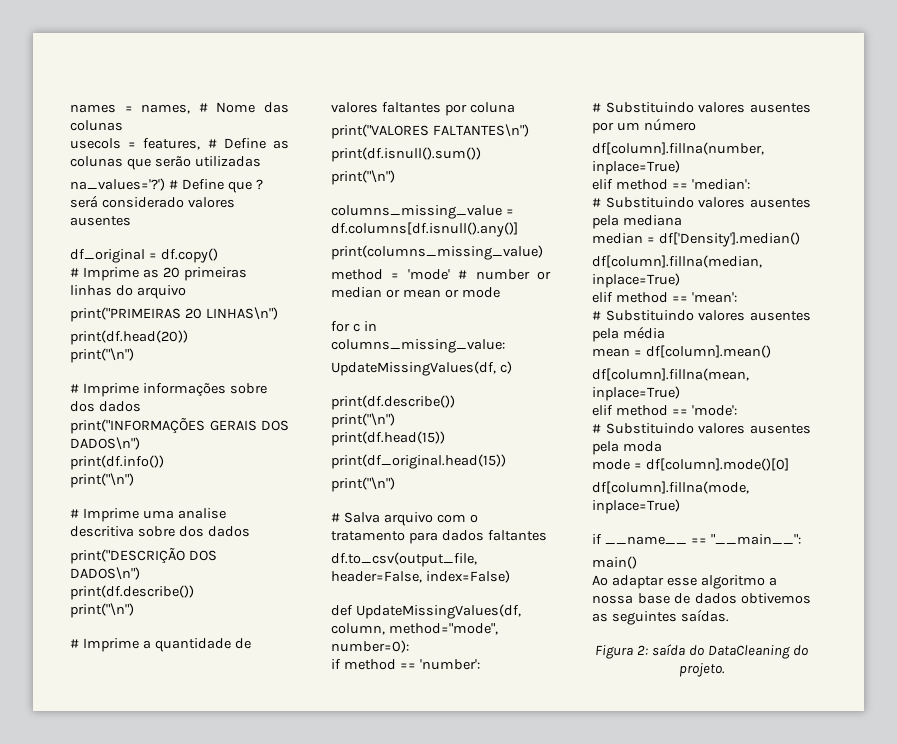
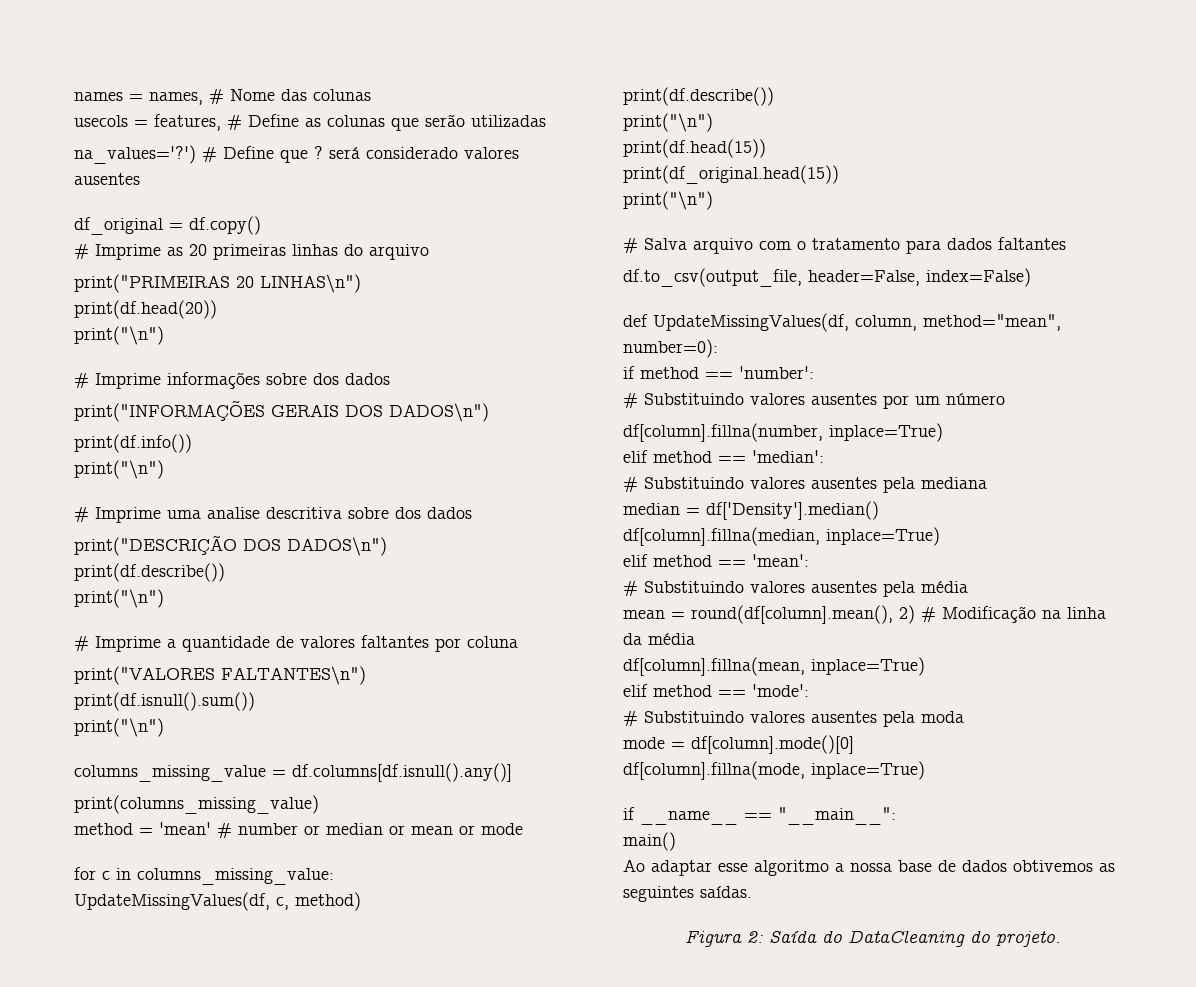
[407,269,450,280] 'mode' -> [159,822,211,835] 'mean'
[499,361,512,374] c) -> [276,892,361,911] c, method)
[388,623,498,635] method="mode", -> [923,314,1061,331] method="mean",
[645,345,771,358] df[column].mean() -> [691,605,1106,624] [623,633,695,645] round(df[column].mean(), 2) # Modificação na linha da média
[652,644,686,656] saída -> [768,930,817,943] Saída

